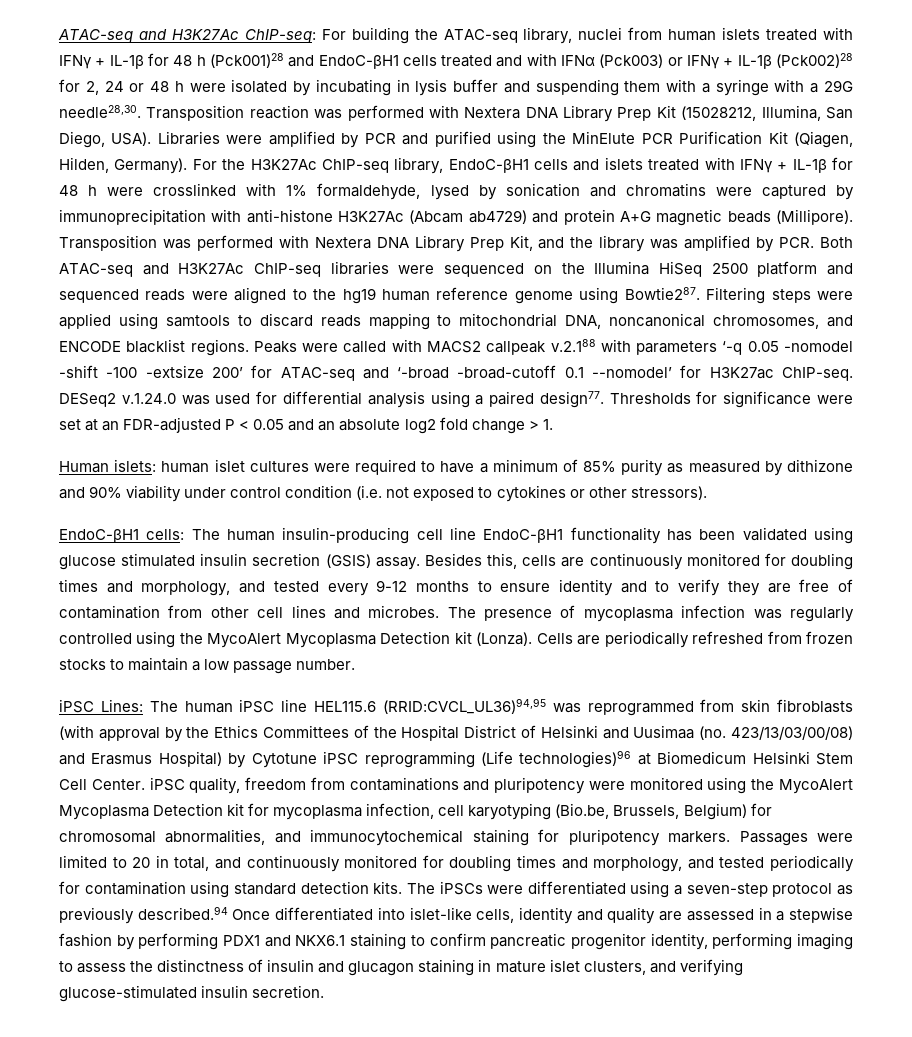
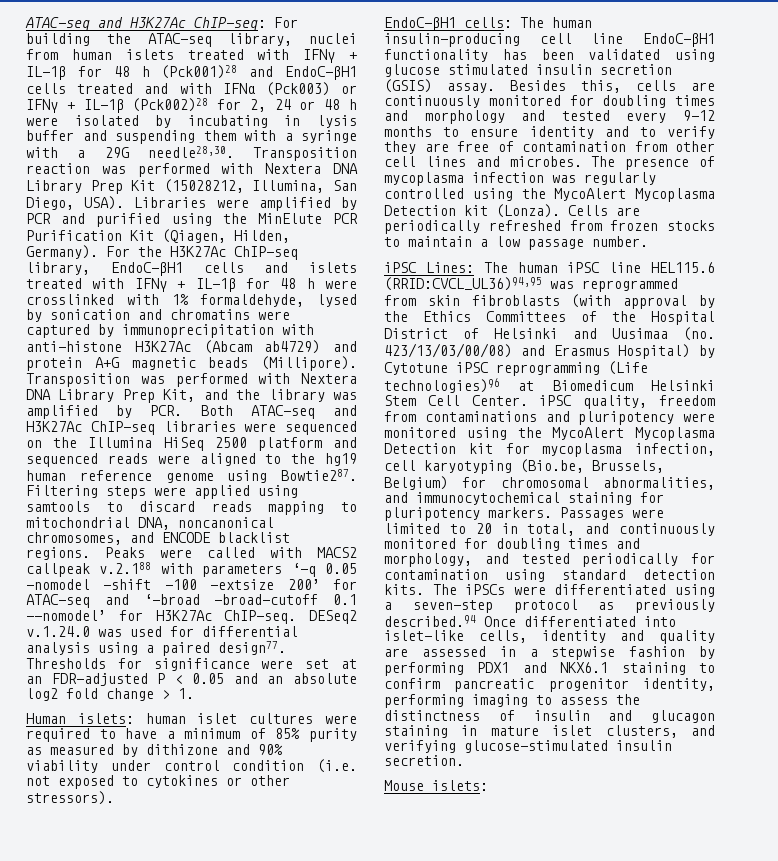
[709,367,774,379] H3K27ac -> [155,610,212,621] H3K27Ac
[141,581,231,596] morphology, -> [424,110,505,124] morphology
(325, 991) none -> [384,780,488,791] // Mouse islets:

